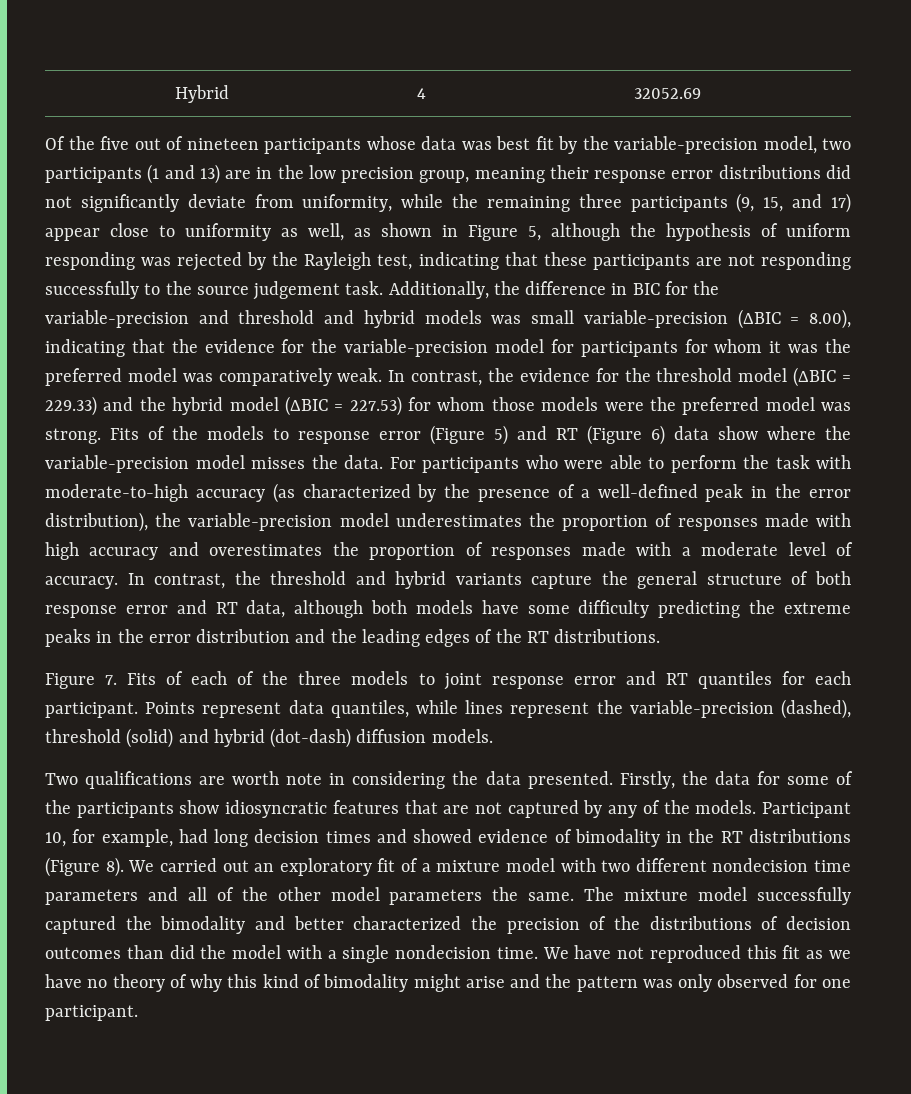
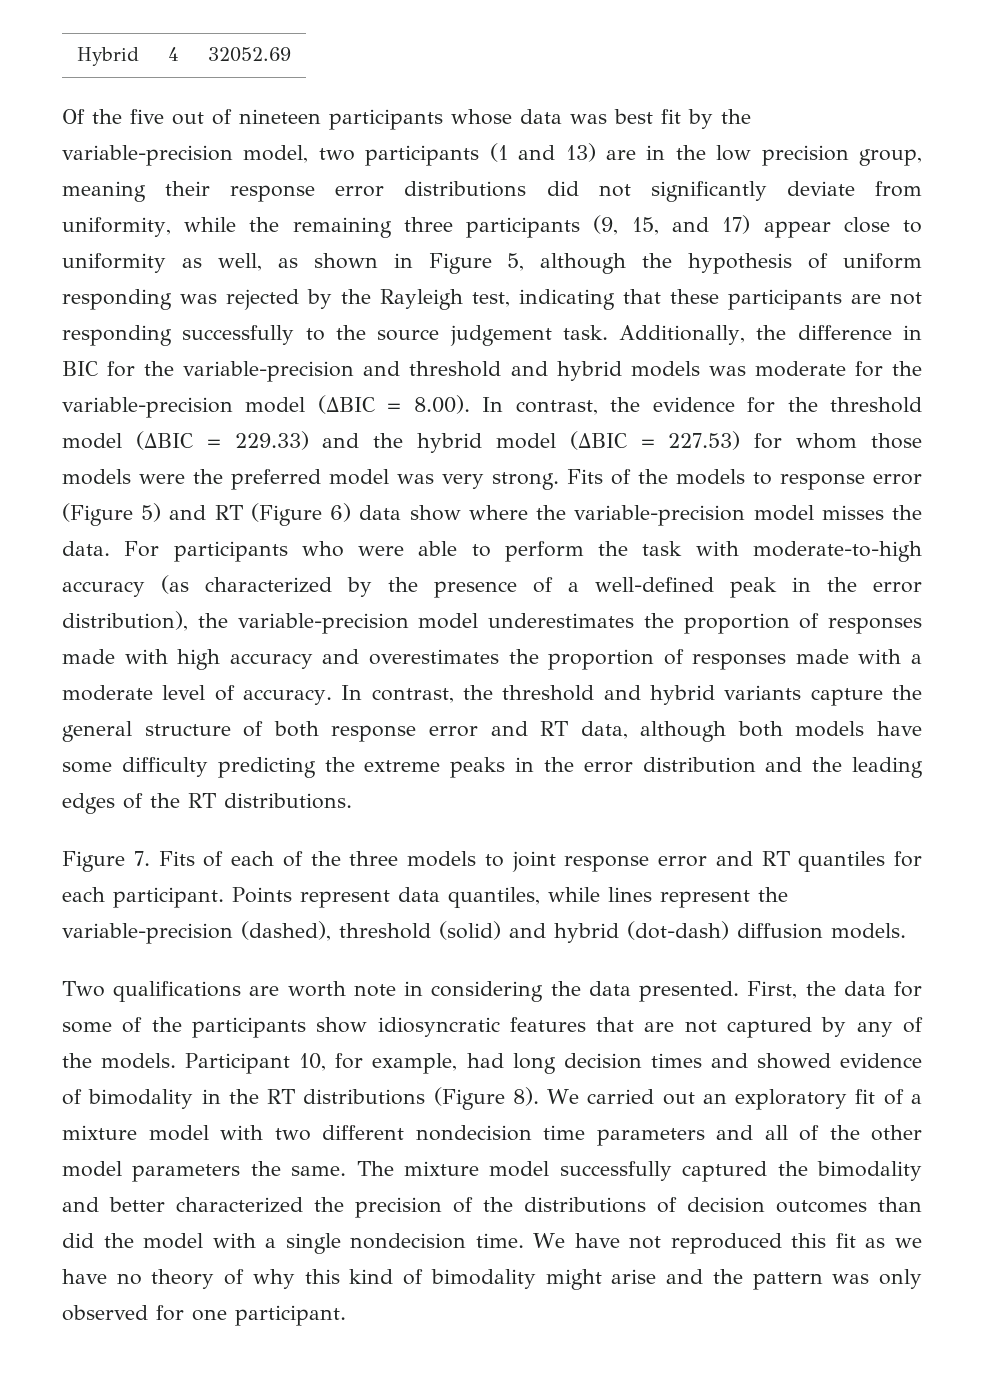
[531,309,852,329] [45,339,852,357] [45,368,383,386] small variable-precision (ΔBIC = 8.00), indicating that the evidence for the variable-precision model for participants for whom it was the preferred model was comparatively weak. -> [754,361,923,377] [62,395,470,418] moderate for the variable-precision model (ΔBIC = 8.00).
(851, 406) none -> [442,474,484,489] very
[619,771,675,789] Firstly, -> [747,981,798,999] First,

